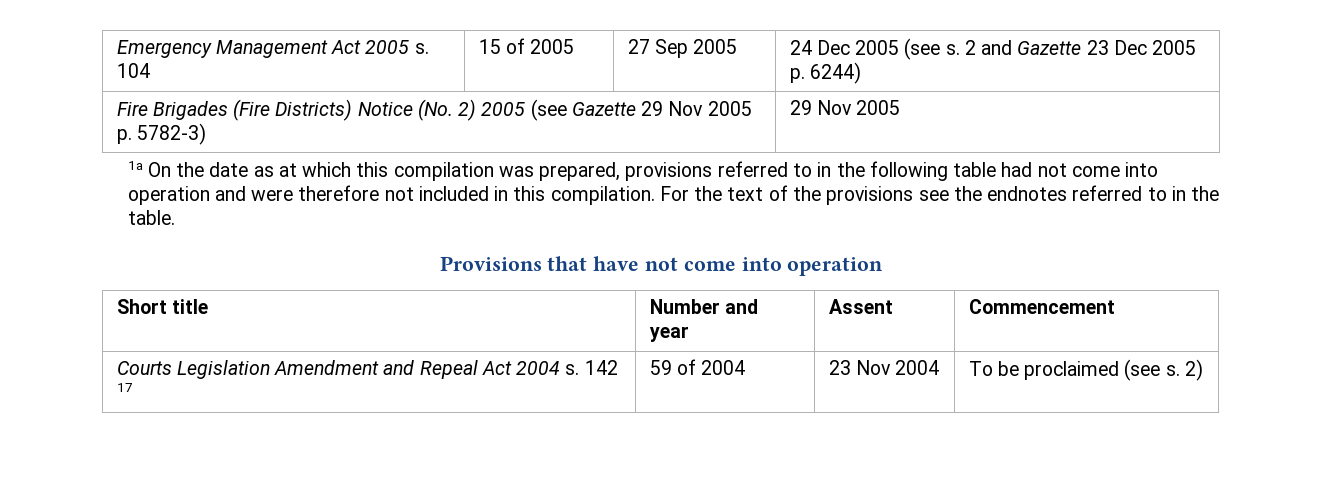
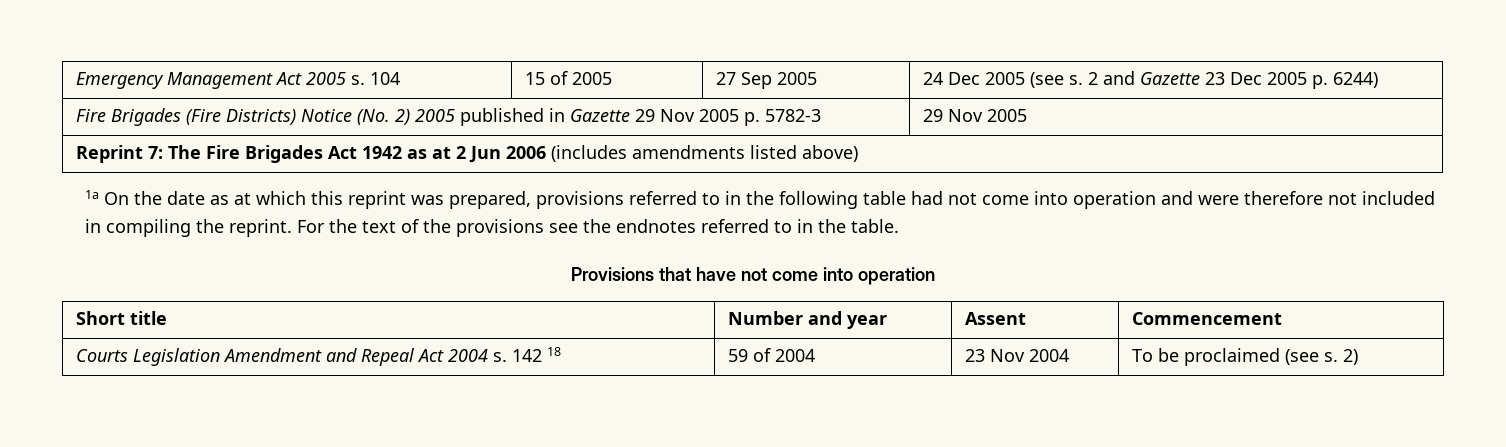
[530,99,567,121] (see -> [459,108,565,126] published in
[136,123,206,145] [789,100,901,115] 5782-3) | 29 Nov 2005 -> [764,109,821,122] [922,109,1027,122] [75,145,858,163] 5782-3 | 29 Nov 2005 // Reprint 7: The Fire Brigades Act 1942 as at 2 Jun 2006 (includes amendments listed above)
[393,162,494,181] compilation -> [347,191,406,209] reprint
[513,186,655,205] this compilation. -> [105,219,292,237] compiling the reprint.
[116,383,133,392] 17 -> [546,347,561,356] 18

